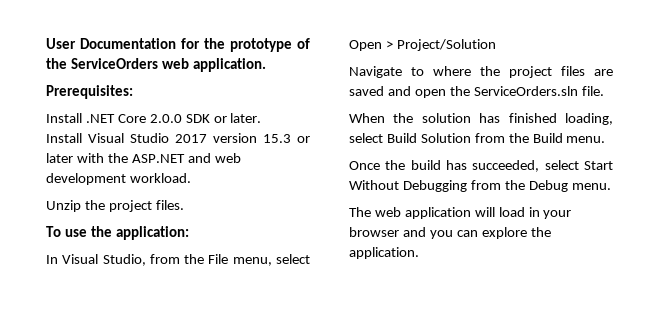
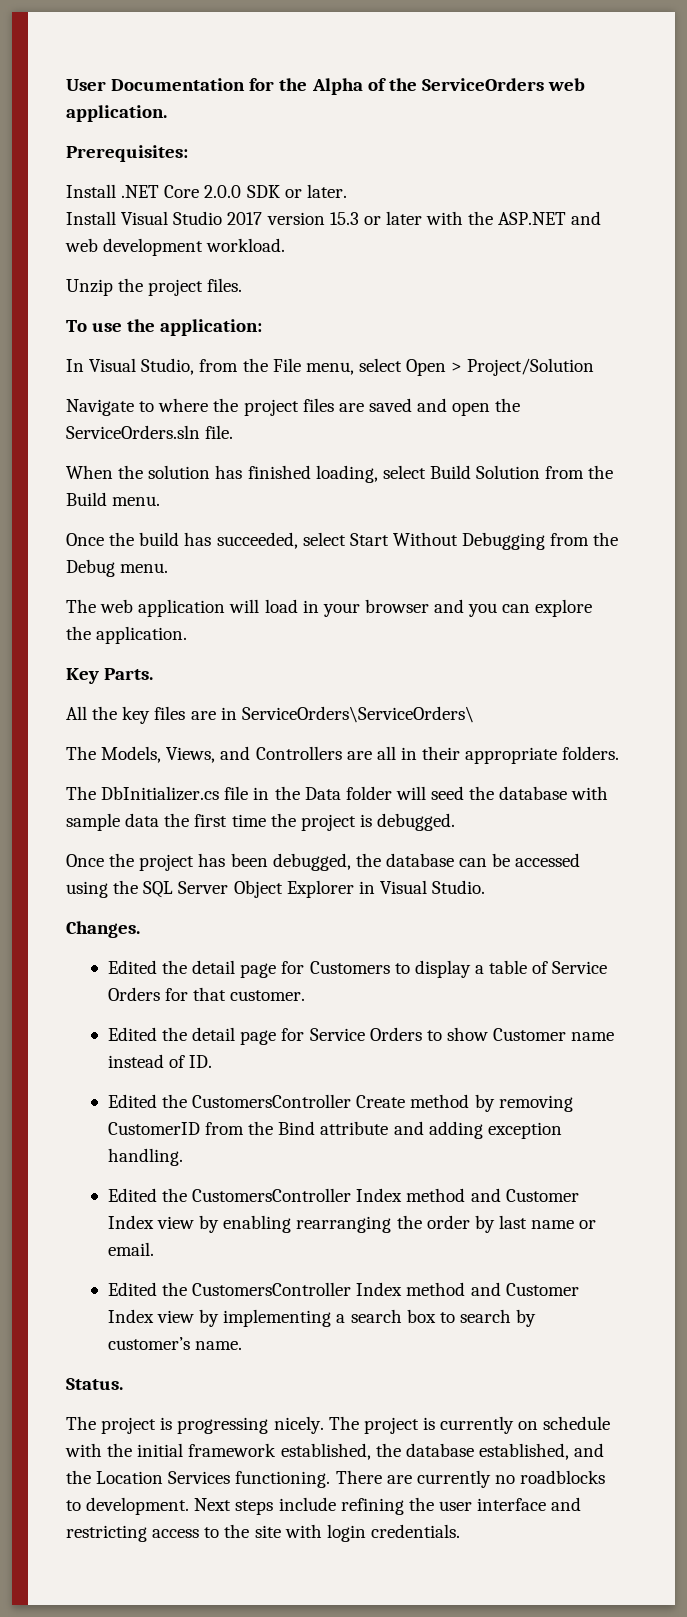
[230,38,292,52] prototype -> [311,78,363,95] Alpha
(419, 253) none -> [66,668,154,684] [66,706,474,724] [66,746,620,764] [66,786,609,801] [66,813,456,831] [66,853,581,871] [66,880,486,898] [66,921,140,938] [107,960,608,978] [107,987,306,1001] [107,1027,615,1045] [107,1054,213,1068] [107,1094,573,1112] [107,1121,562,1139] [107,1148,183,1166] [107,1188,579,1202] [107,1215,597,1233] [107,1242,154,1256] [107,1282,579,1296] [107,1309,537,1327] [107,1337,243,1350] [66,1378,123,1390] [66,1416,611,1434] [65,1443,605,1460] [66,1470,606,1488] [66,1497,582,1515] [66,1524,460,1542] // Key Parts. // All the key files are in ServiceOrders\ServiceOrders\ // The Models, Views, and Controllers are all in their appropriate folders. // The DbInitializer.cs file in the Data folder will seed the database with sample data the first time the project is debugged. // Once the project has been debugged, the database can be accessed using the SQL Server Object Explorer in Visual Studio. // Changes. // Edited the detail page for Customers to display a table of Service Orders for that customer. // Edited the detail page for Service Orders to show Customer name instead of ID. // Edited the CustomersController Create method by removing CustomerID from the Bind attribute and adding exception handling. // Edited the CustomersController Index method and Customer Index view by enabling rearranging the order by last name or email. // Edited the CustomersController Index method and Customer Index view by implementing a search box to search by customer’s name. // Status. // The project is progressing nicely. The project is currently on schedule with the initial framework established, the database established, and the Location Services functioning. There are currently no roadblocks to development. Next steps include refining the user interface and restricting access to the site with login credentials.

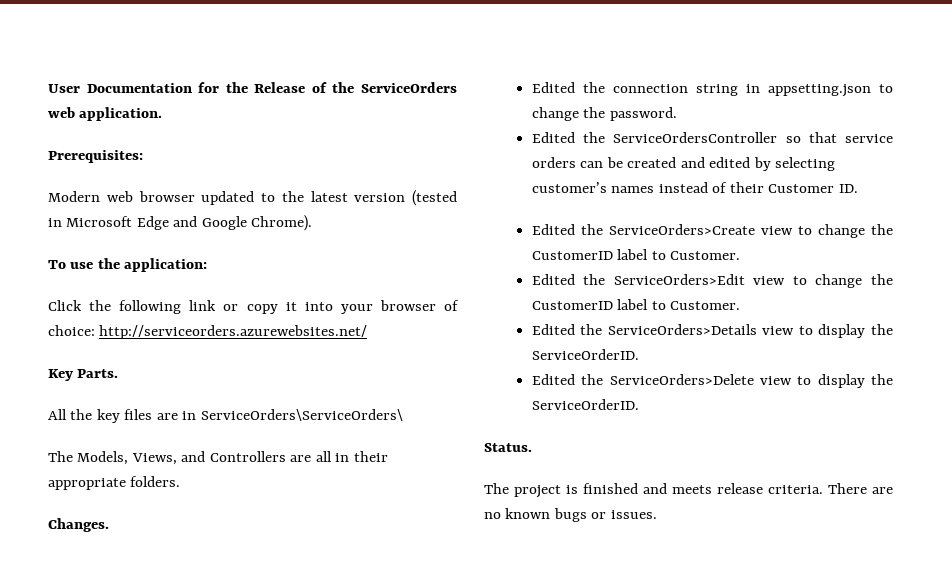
[311,78,363,95] Alpha -> [254,82,306,93] Release
[66,184,347,198] [66,211,602,225] [65,238,286,256] [66,278,243,296] [66,319,263,336] [66,358,595,376] [66,398,521,416] [66,425,234,439] [66,465,614,483] [66,492,161,506] [66,532,619,550] [66,559,169,577] [66,599,593,617] [66,626,188,644] Install .NET Core 2.0.0 SDK or later. // Install Visual Studio 2017 version 15.3 or later with the ASP.NET and web development workload. // Unzip the project files. // To use the application: // In Visual Studio, from the File menu, select Open > Project/Solution // Navigate to where the project files are saved and open the ServiceOrders.sln file. // When the solution has finished loading, select Build Solution from the Build menu. // Once the build has succeeded, select Start Without Debugging from the Debug menu. // The web application will load in your browser and you can explore the application. -> [48,190,457,206] [48,215,313,231] [48,258,208,272] [48,300,460,314] [48,325,368,339] Modern web browser updated to the latest version (tested in Microsoft Edge and Google Chrome). // To use the application: // Click the following link or copy it into your browser of choice: http://serviceorders.azurewebsites.net/
[66,786,609,801] [66,813,456,831] [66,853,581,871] [66,880,486,898] [66,921,140,938] [107,960,608,978] [107,987,306,1001] [107,1027,615,1045] [107,1054,213,1068] [107,1094,573,1112] [107,1121,562,1139] [107,1148,183,1166] [107,1188,579,1202] [107,1215,597,1233] [107,1242,154,1256] [107,1282,579,1296] [107,1309,537,1327] [107,1337,243,1350] [66,1378,123,1390] [66,1416,611,1434] [65,1443,605,1460] [66,1470,606,1488] [66,1497,582,1515] [66,1524,460,1542] The DbInitializer.cs file in the Data folder will seed the database with sample data the first time the project is debugged. // Once the project has been debugged, the database can be accessed using the SQL Server Object Explorer in Visual Studio. // Changes. // Edited the detail page for Customers to display a table of Service Orders for that customer. // Edited the detail page for Service Orders to show Customer name instead of ID. // Edited the CustomersController Create method by removing CustomerID from the Bind attribute and adding exception handling. // Edited the CustomersController Index method and Customer Index view by enabling rearranging the order by last name or email. // Edited the CustomersController Index method and Customer Index view by implementing a search box to search by customer’s name. // Status. // The project is progressing nicely. The project is currently on schedule with the initial framework established, the database established, and the Location Services functioning. There are currently no roadblocks to development. Next steps include refining the user interface and restricting access to the site with login credentials. -> [48,518,109,532] [531,82,893,97] [531,107,677,121] [531,132,893,143] [531,157,836,171] [531,182,858,193] [531,224,893,238] [531,249,741,260] [531,274,893,288] [531,299,741,310] [531,324,893,338] [531,349,639,360] [531,374,893,388] [531,399,639,410] [484,443,532,452] [484,483,893,498] [484,508,657,522] Changes. // Edited the connection string in appsetting.json to change the password. // Edited the ServiceOrdersController so that service orders can be created and edited by selecting customer’s names instead of their Customer ID. // Edited the ServiceOrders>Create view to change the CustomerID label to Customer. // Edited the ServiceOrders>Edit view to change the CustomerID label to Customer. // Edited the ServiceOrders>Details view to display the ServiceOrderID. // Edited the ServiceOrders>Delete view to display the ServiceOrderID. // Status. // The project is finished and meets release criteria. There are no known bugs or issues.

